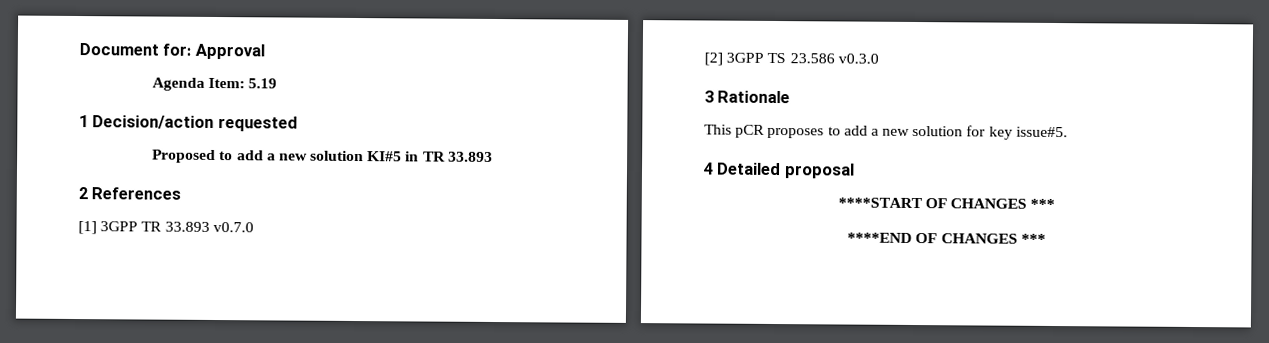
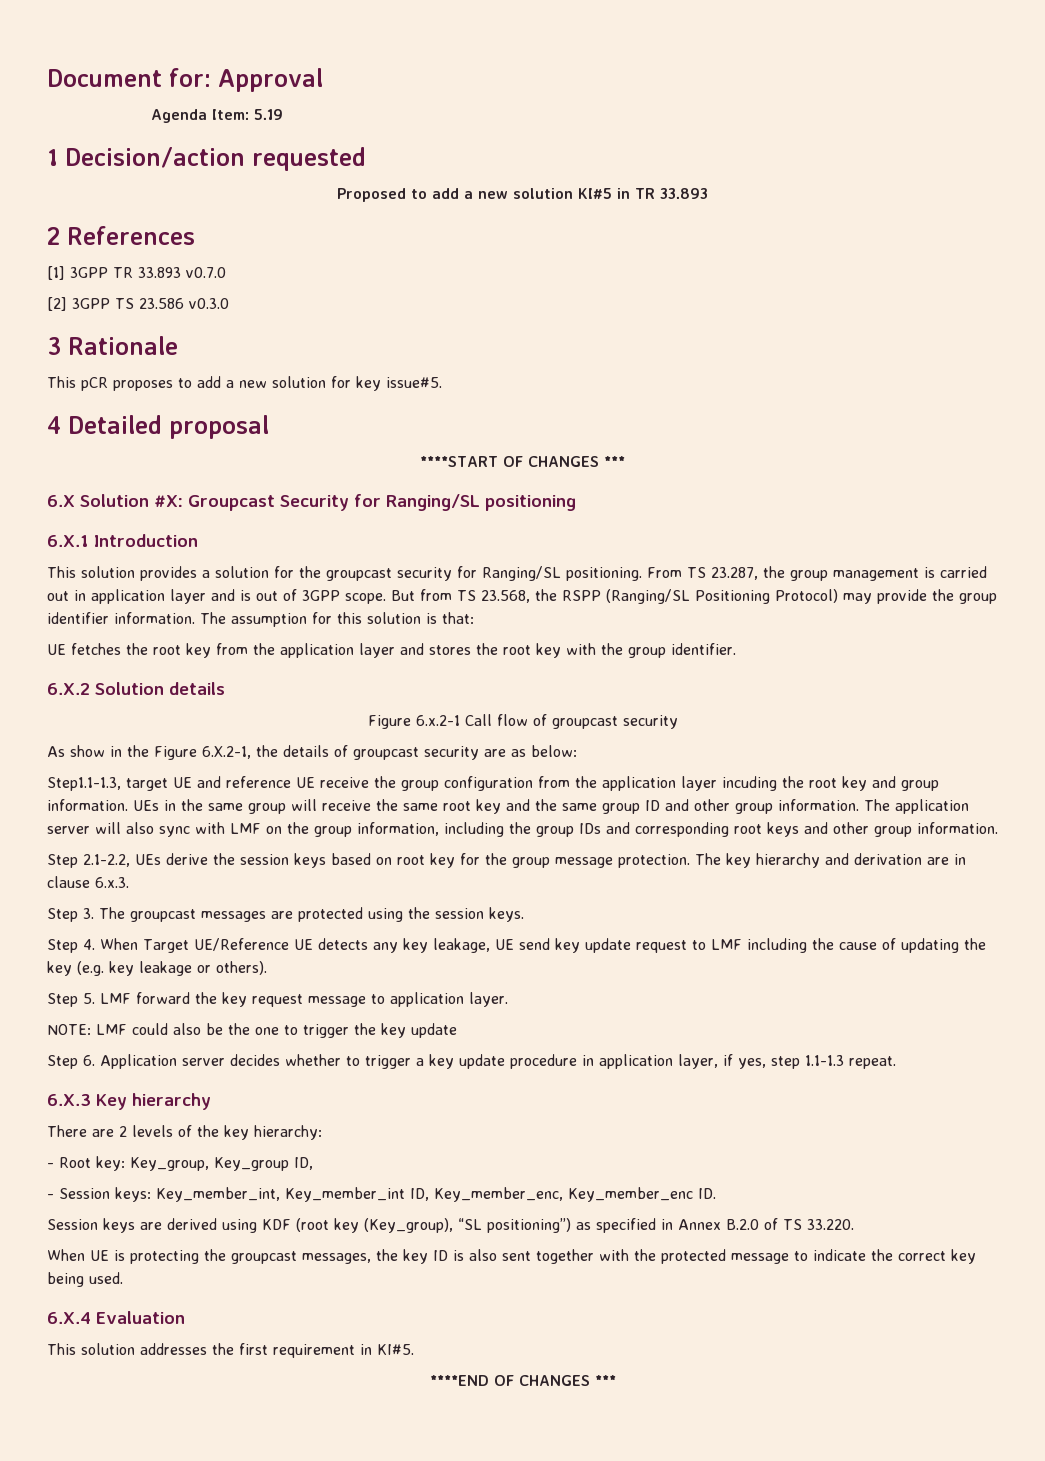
(1056, 204) none -> [47,494,576,511] [47,534,198,547] [47,566,987,581] [47,589,997,604] [47,612,474,627] [47,643,736,658] [47,682,225,695] [367,714,678,729] [47,745,577,760] [47,776,939,791] [47,799,969,814] [47,822,998,837] [47,853,966,868] [47,876,129,888] [47,907,524,922] [47,938,986,953] [47,961,267,976] [47,992,508,1007] [47,1023,457,1038] [47,1054,896,1069] [47,1093,211,1110] [47,1125,322,1140] [47,1156,313,1171] [47,1187,716,1202] [47,1218,854,1233] [47,1249,976,1264] [47,1272,123,1287] [47,1311,185,1324] [47,1343,414,1358] // 6.X Solution #X: Groupcast Security for Ranging/SL positioning // 6.X.1 Introduction // This solution provides a solution for the groupcast security for Ranging/SL positioning. From TS 23.287, the group management is carried out in application layer and is out of 3GPP scope. But from TS 23.568, the RSPP (Ranging/SL Positioning Protocol) may provide the group identifier information. The assumption for this solution is that: // UE fetches the root key from the application layer and stores the root key with the group identifier. // 6.X.2 Solution details // Figure 6.x.2-1 Call flow of groupcast security // As show in the Figure 6.X.2-1, the details of groupcast security are as below: // Step1.1-1.3, target UE and reference UE receive the group configuration from the application layer incuding the root key and group information. UEs in the same group will receive the same root key and the same group ID and other group information. The application server will also sync with LMF on the group information, including the group IDs and corresponding root keys and other group information. // Step 2.1-2.2, UEs derive the session keys based on root key for the group message protection. The key hierarchy and derivation are in clause 6.x.3. // Step 3. The groupcast messages are protected using the session keys. // Step 4. When Target UE/Reference UE detects any key leakage, UE send key update request to LMF including the cause of updating the key (e.g. key leakage or others). // Step 5. LMF forward the key request message to application layer. // NOTE: LMF could also be the one to trigger the key update // Step 6. Application server decides whether to trigger a key update procedure in application layer, if yes, step 1.1-1.3 repeat. // 6.X.3 Key hierarchy // There are 2 levels of the key hierarchy: // - Root key: Key_group, Key_group ID, // - Session keys: Key_member_int, Key_member_int ID, Key_member_enc, Key_member_enc ID. // Session keys are derived using KDF (root key (Key_group), “SL positioning”) as specified in Annex B.2.0 of TS 33.220. // When UE is protecting the groupcast messages, the key ID is also sent together with the protected message to indicate the correct key being used. // 6.X.4 Evaluation // This solution addresses the first requirement in KI#5.

